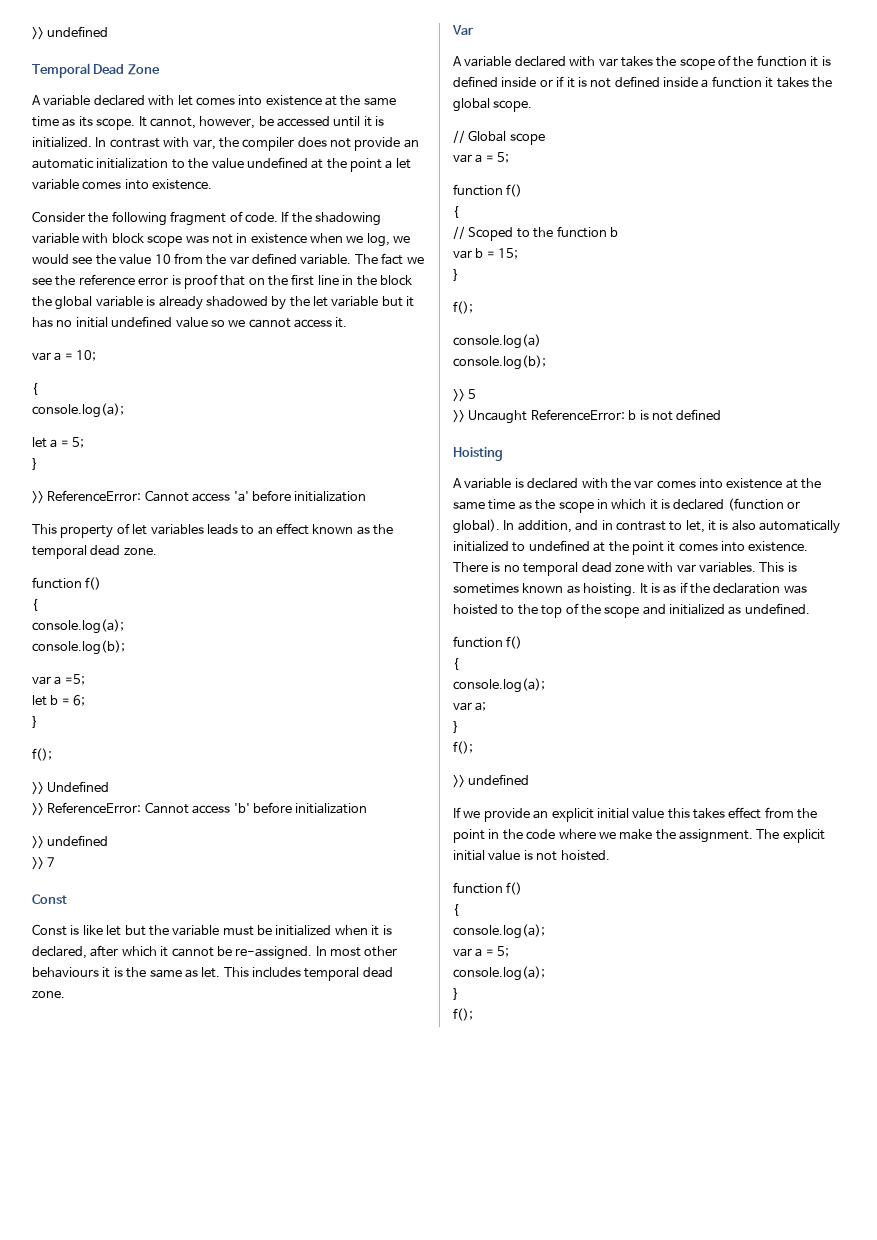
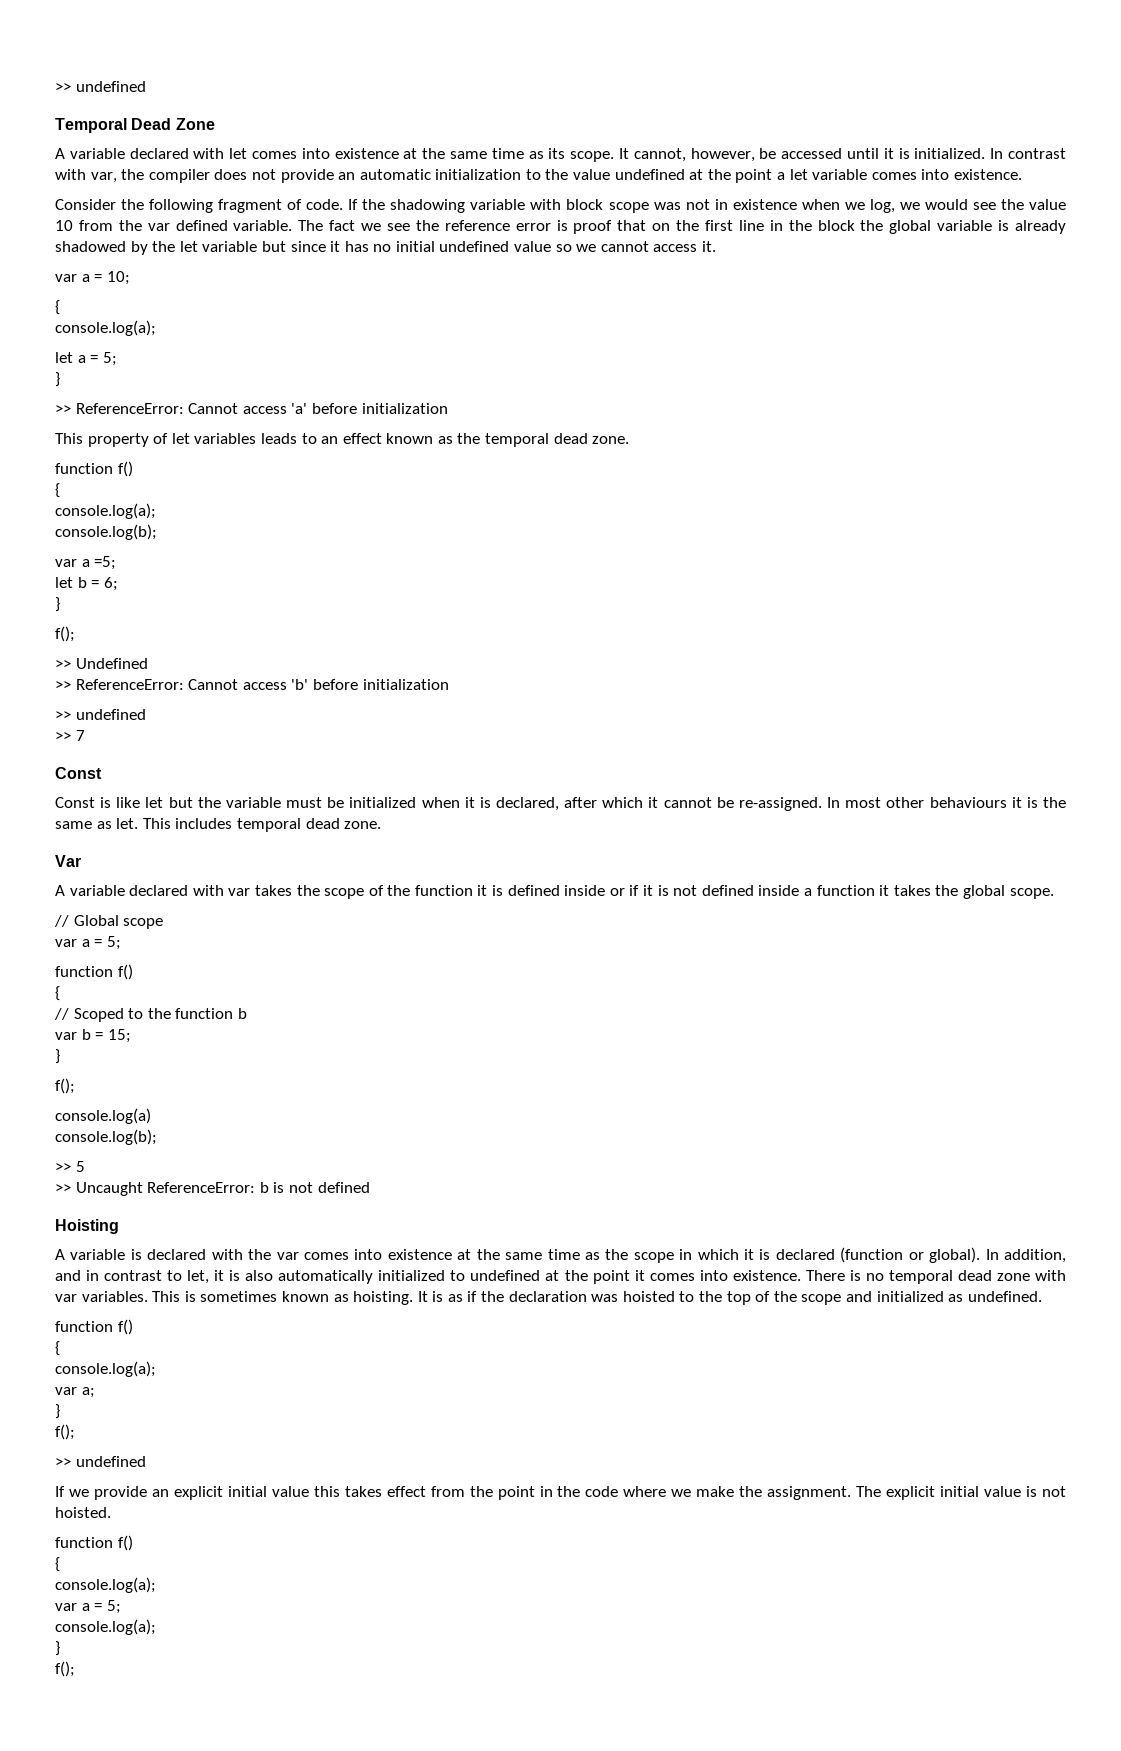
(403, 301) none -> [290,241,326,252] since

